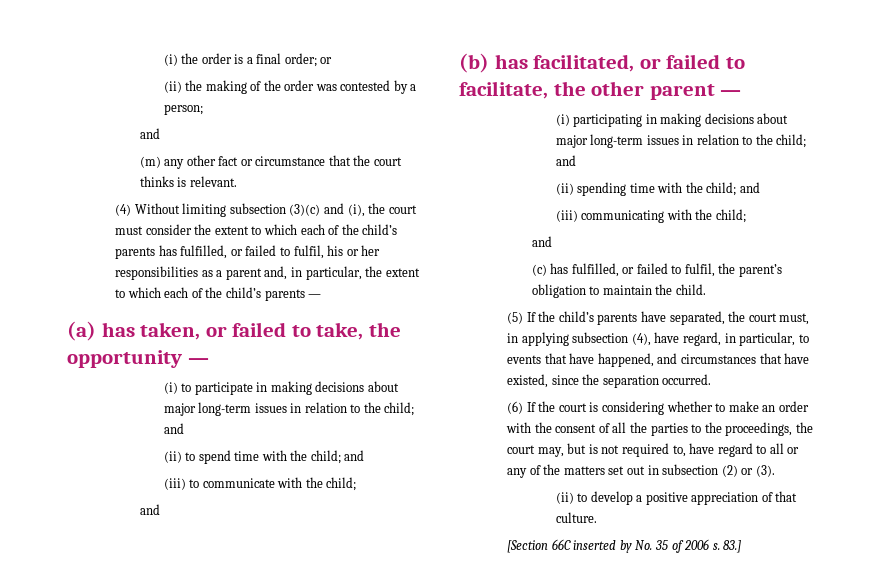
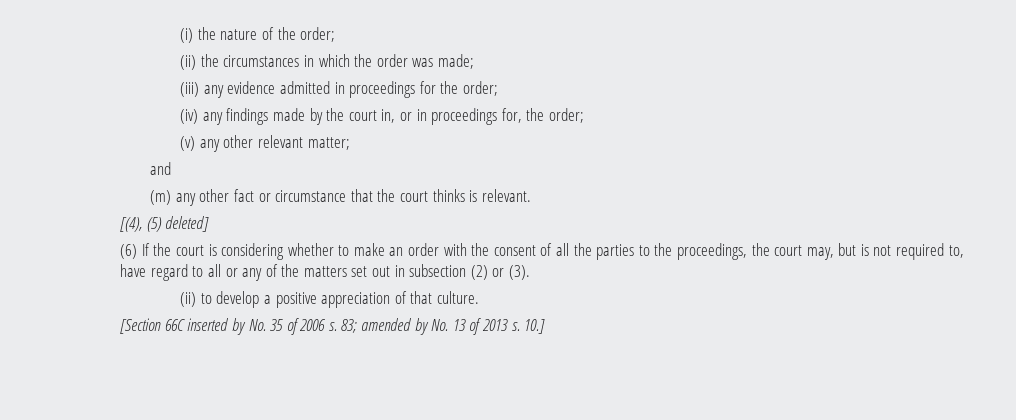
[201,53,333,67] order is a final order; or -> [220,27,336,42] nature of the order;
[205,80,417,94] [163,104,203,115] making of the order was contested by a person; -> [223,54,474,69] [180,81,498,98] [180,108,584,125] [180,135,350,152] circumstances in which the order was made; // (iii) any evidence admitted in proceedings for the order; // (iv) any findings made by the court in, or in proceedings for, the order; // (v) any other relevant matter;
[115,203,417,217] [115,224,398,235] [115,245,381,259] [115,266,420,280] [115,287,322,301] [67,321,401,341] [67,350,209,368] [163,381,399,395] [163,402,415,416] [163,423,184,434] [163,450,365,464] [163,477,357,491] [139,504,160,515] [459,53,745,73] [459,81,742,100] [555,113,789,127] [555,134,807,148] [555,155,576,166] [555,182,760,196] [555,209,746,223] [531,236,552,247] [531,263,782,277] [531,284,706,298] [507,311,810,325] [507,332,809,346] [507,353,810,367] [507,374,712,388] (4) Without limiting subsection (3)(c) and (i), the court must consider the extent to which each of the child’s parents has fulfilled, or failed to fulfil, his or her responsibilities as a parent and, in particular, the extent to which each of the child’s parents — // (a) has taken, or failed to take, the opportunity — // (i) to participate in making decisions about major long-term issues in relation to the child; and // (ii) to spend time with the child; and // (iii) to communicate with the child; // and // (b) has facilitated, or failed to facilitate, the other parent — // (i) participating in making decisions about major long-term issues in relation to the child; and // (ii) spending time with the child; and // (iii) communicating with the child; // and // (c) has fulfilled, or failed to fulfil, the parent’s obligation to maintain the child. // (5) If the child’s parents have separated, the court must, in applying subsection (4), have regard, in particular, to events that have happened, and circumstances that have existed, since the separation occurred. -> [120,216,210,232] [(4), (5) deleted]
[723,540,742,553] 83.] -> [341,318,546,335] 83; amended by No. 13 of 2013 s. 10.]

